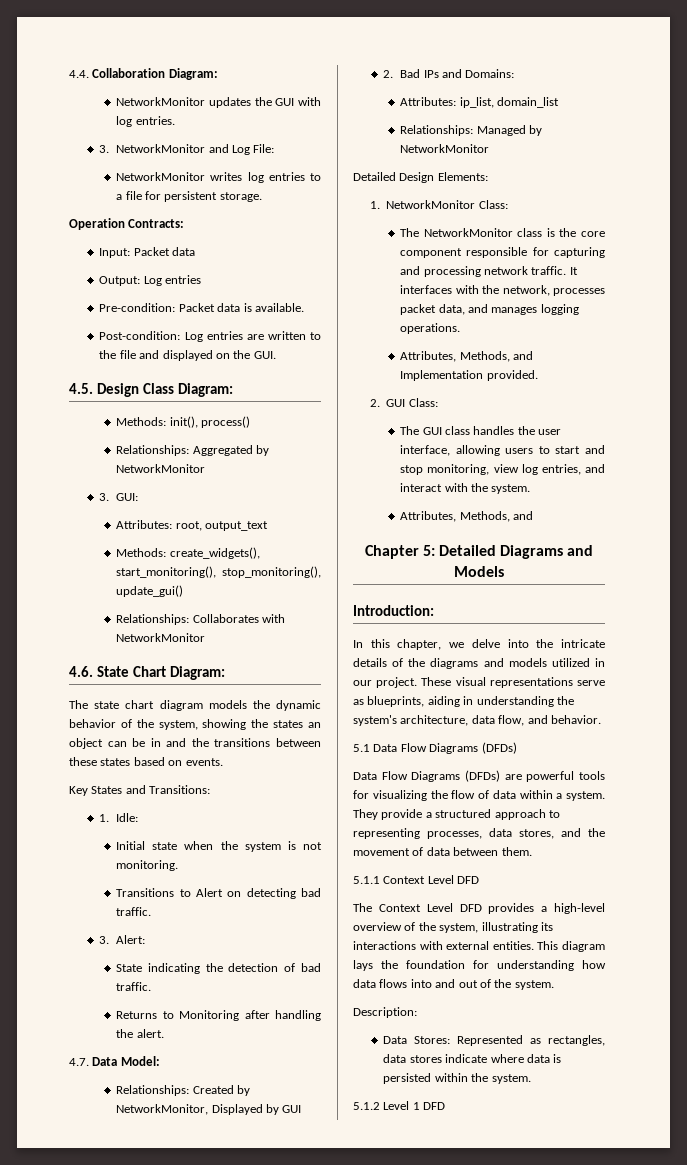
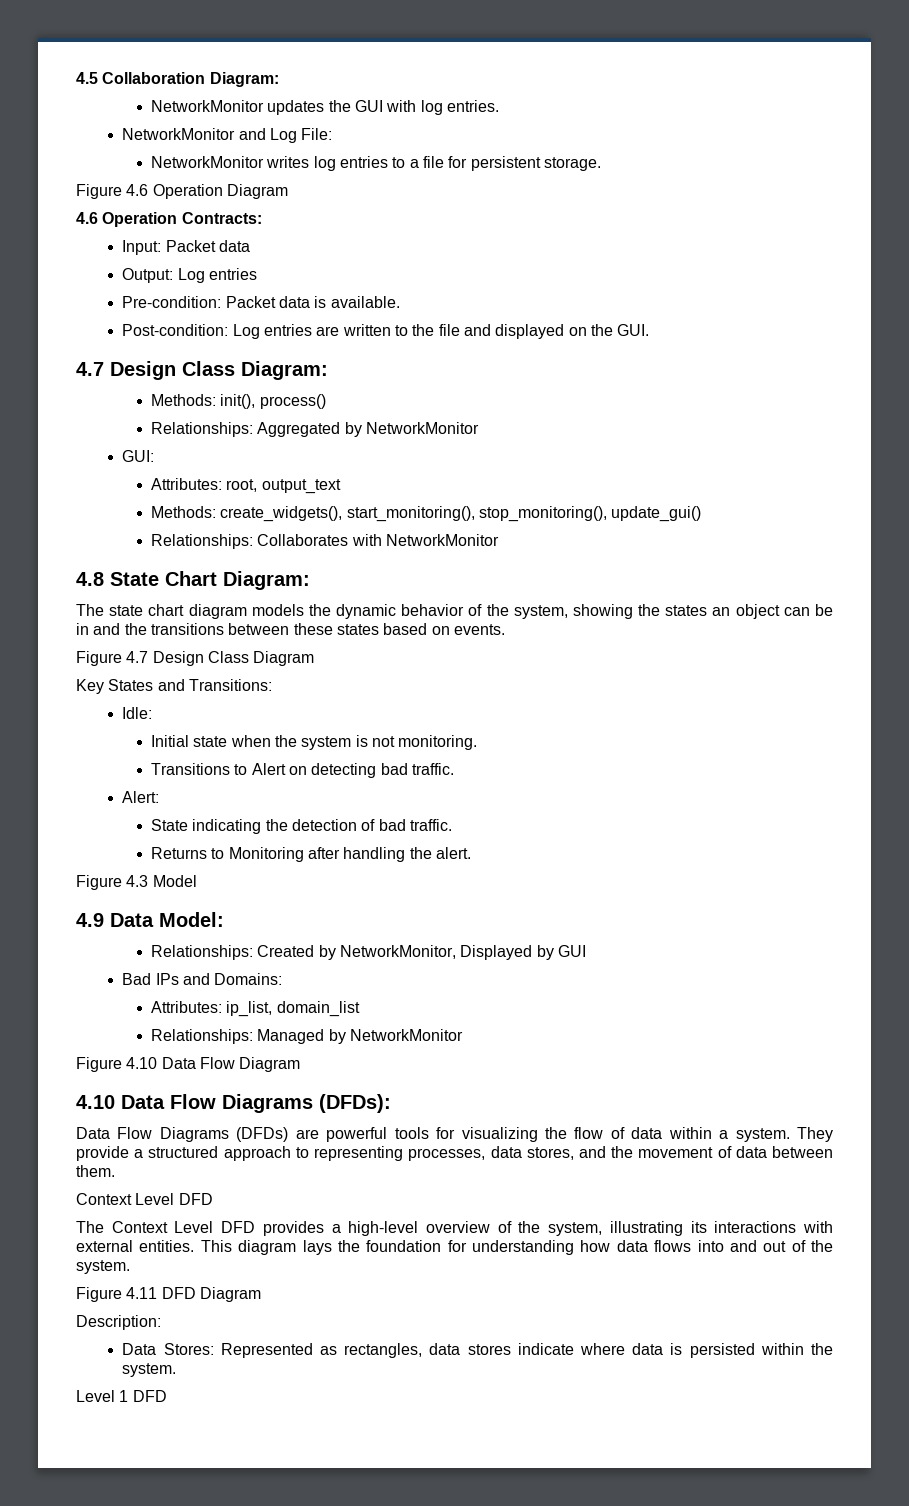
[69,70,89,78] 4.4. -> [76,72,98,84] 4.5
[99,145,110,153] 3. -> (500, 106) none
(262, 197) none -> [76,184,288,199] [76,212,98,224] Figure 4.6 Operation Diagram // 4.6
[69,383,93,394] 4.5. -> [76,362,104,376] 4.7
[99,493,110,501] 3. -> (480, 428) none
[69,666,93,677] 4.6. -> [76,572,104,586] 4.8
(223, 762) none -> [76,651,315,666] // Figure 4.7 Design Class Diagram
[99,814,110,822] 1. -> (272, 685) none
[99,936,110,944] 3. -> (455, 769) none
[69,1058,89,1066] 4.7. -> [76,875,197,890] [76,913,104,927] Figure 4.3 Model // 4.9
[383,70,394,78] 2. -> (587, 951) none
[353,172,488,183] [369,200,508,209] [400,228,605,237] [400,247,605,258] [400,266,578,277] [400,285,605,296] [400,304,579,315] [400,323,461,334] [400,351,533,362] [400,370,538,381] [369,398,438,407] [400,426,562,435] [400,445,605,456] [400,464,605,475] [400,483,531,494] [400,511,533,522] [364,545,594,559] [454,566,504,577] [353,605,434,616] [353,639,605,650] [353,658,605,669] [353,677,605,688] [353,696,574,707] [353,715,601,726] [353,742,517,754] Detailed Design Elements: // 1. NetworkMonitor Class: // The NetworkMonitor class is the core component responsible for capturing and processing network traffic. It interfaces with the network, processes packet data, and manages logging operations. // Attributes, Methods, and Implementation provided. // 2. GUI Class: // The GUI class handles the user interface, allowing users to start and stop monitoring, view log entries, and interact with the system. // Attributes, Methods, and // Chapter 5: Detailed Diagrams and Models // Introduction: // In this chapter, we delve into the intricate details of the diagrams and models utilized in our project. These visual representations serve as blueprints, aiding in understanding the system's architecture, data flow, and behavior. // 5.1 Data Flow Diagrams (DFDs) -> [76,1057,301,1072] [76,1094,391,1113] Figure 4.10 Data Flow Diagram // 4.10 Data Flow Diagrams (DFDs):
[353,876,380,884] 5.1.1 -> (115, 1171) none
(554, 985) none -> [76,1287,261,1302] // Figure 4.11 DFD Diagram
[353,1102,380,1110] 5.1.2 -> (177, 1370) none

